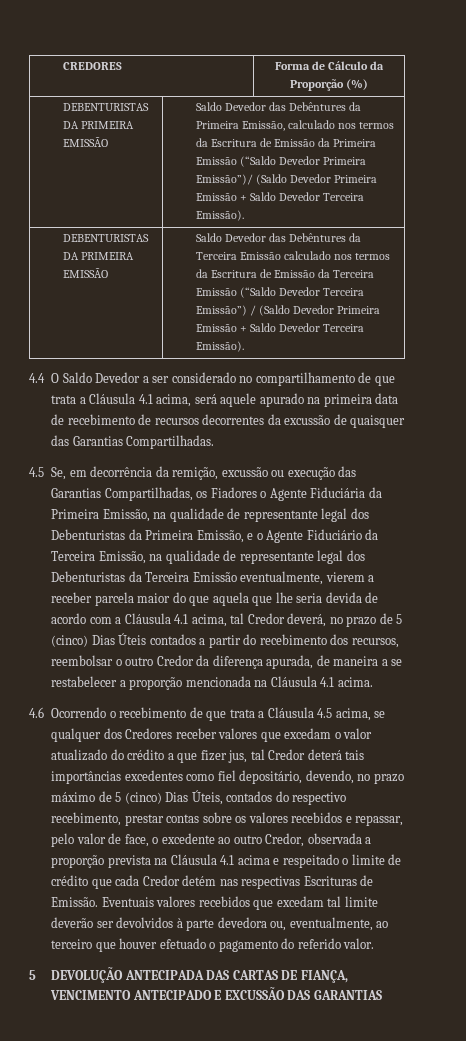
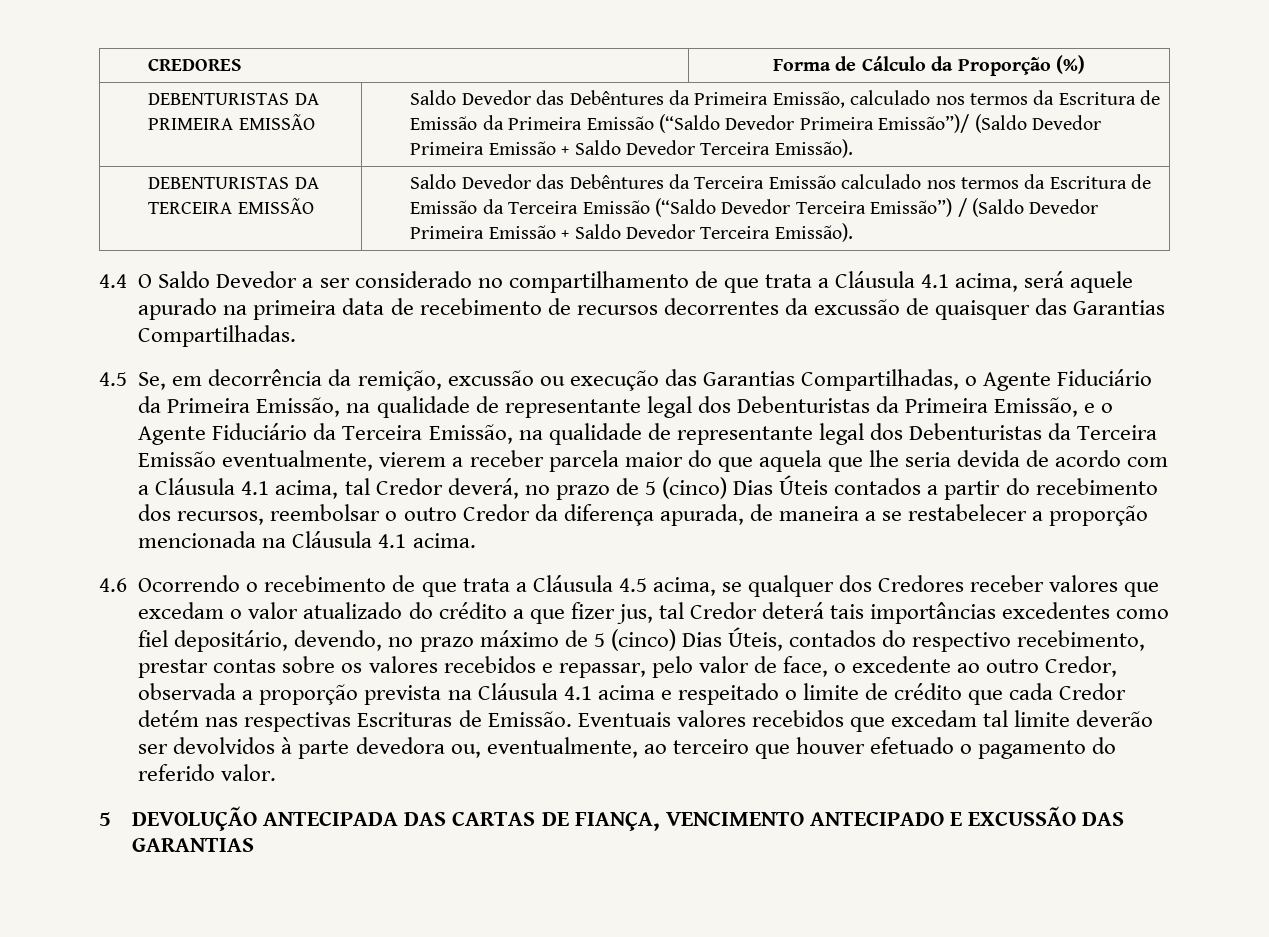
[80,252,134,260] PRIMEIRA -> [148,202,233,214] TERCEIRA
[196,487,366,501] os Fiadores o Agente Fiduciária -> [965,369,1153,391] o Agente Fiduciário

